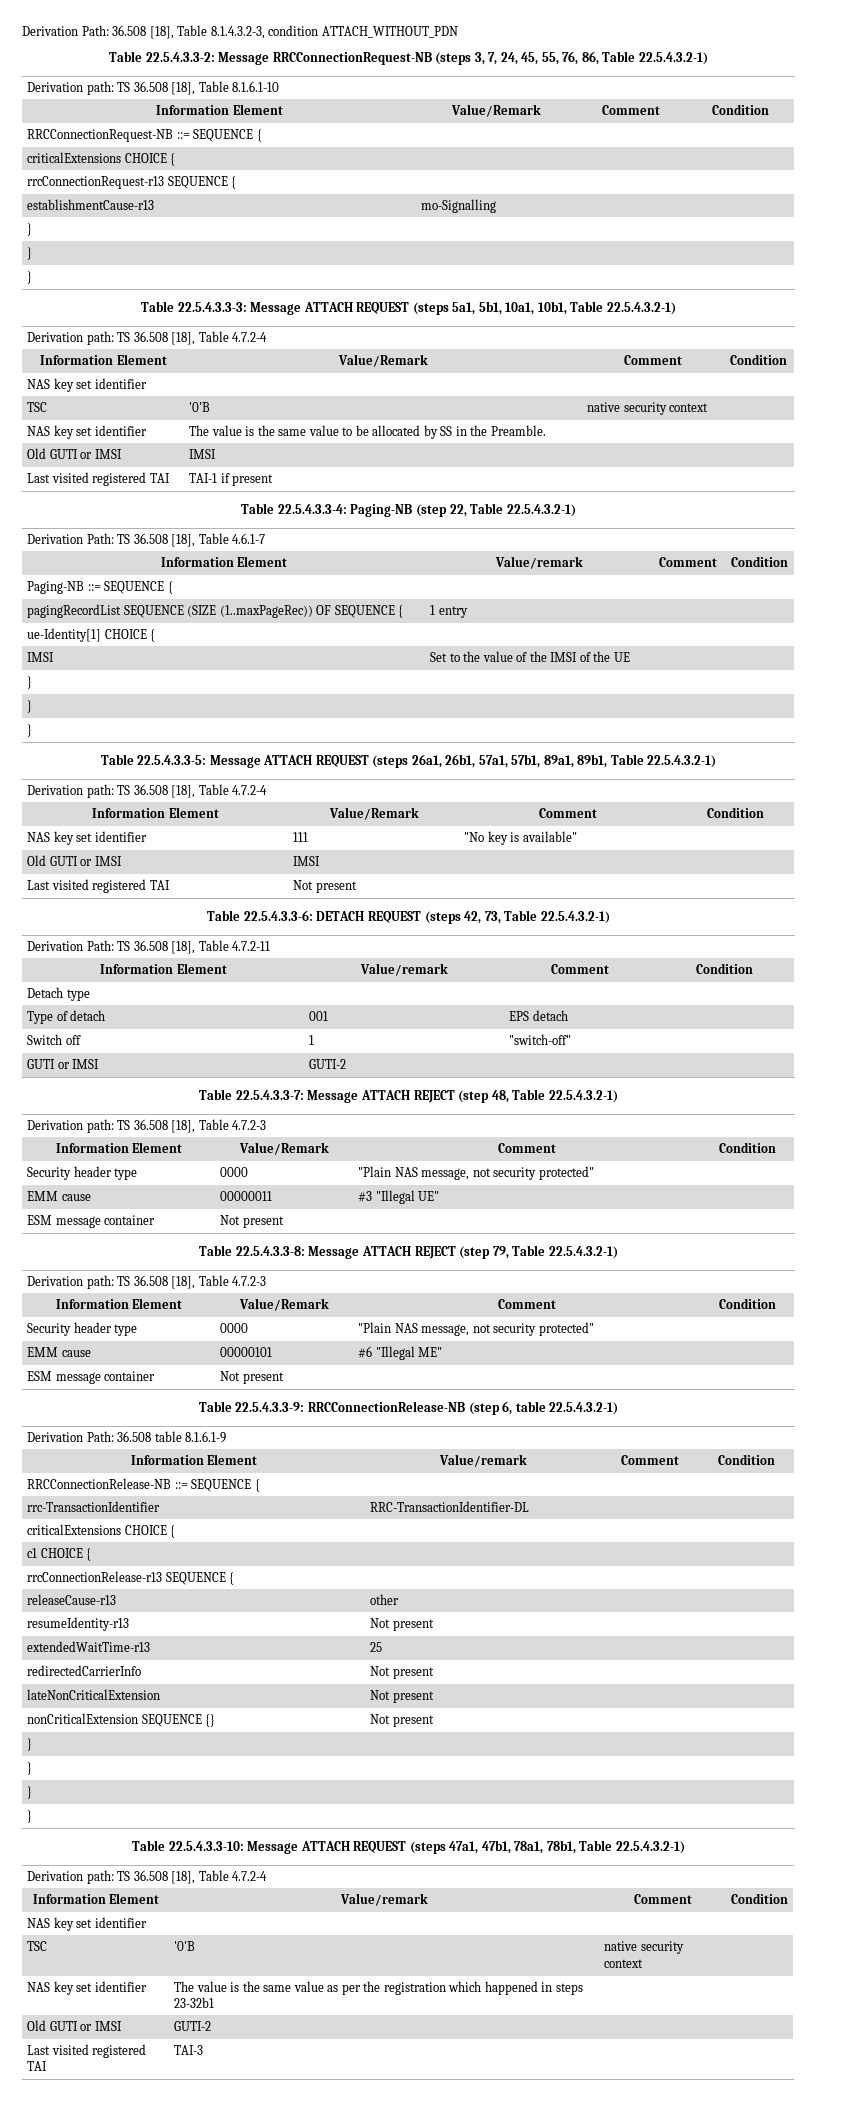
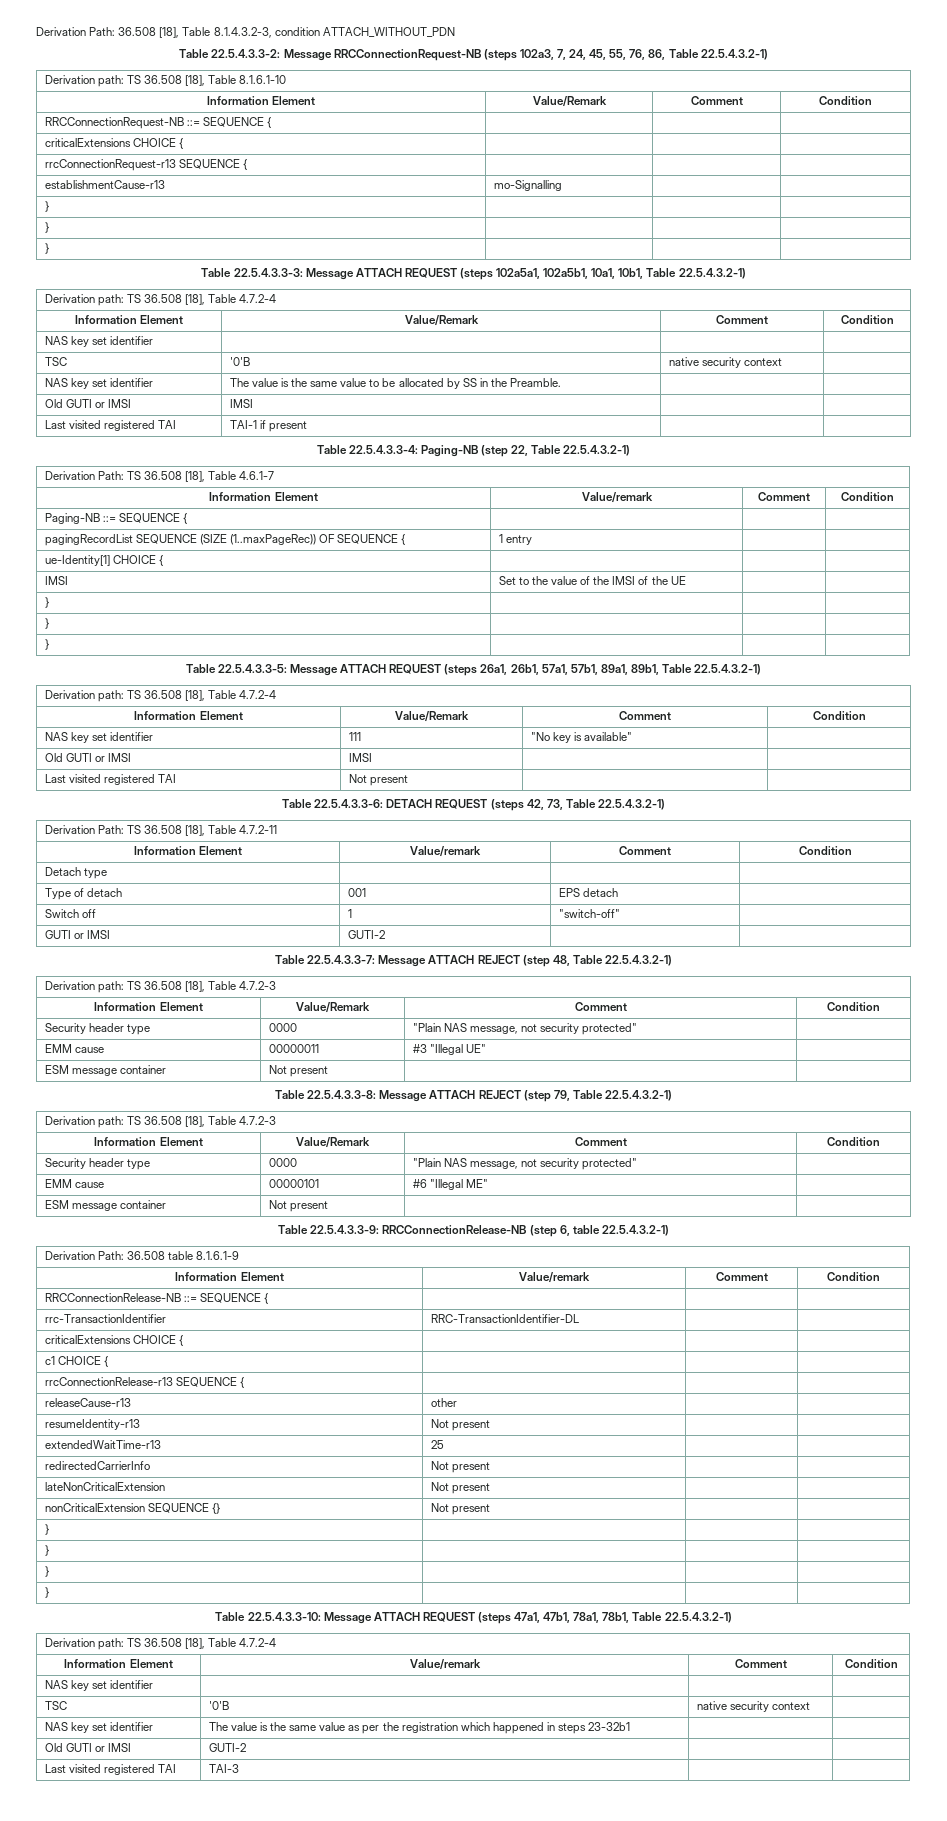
[474,52,485,65] 3, -> [519,49,554,60] 102a3,
[452,301,502,315] 5a1, 5b1, -> [496,268,589,279] 102a5a1, 102a5b1,

